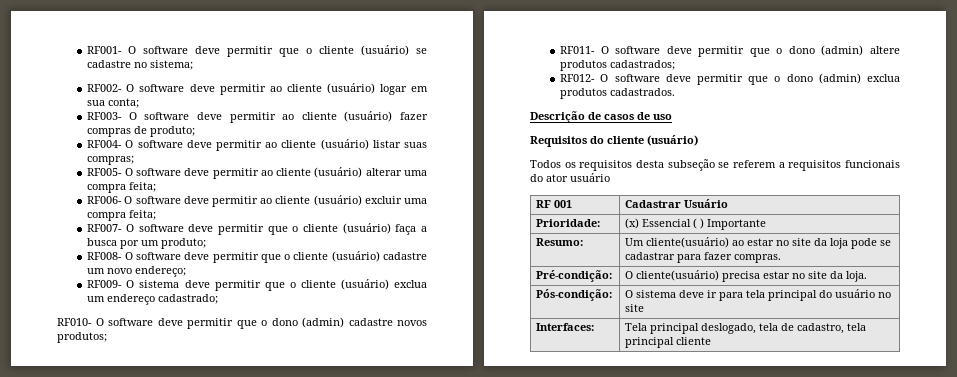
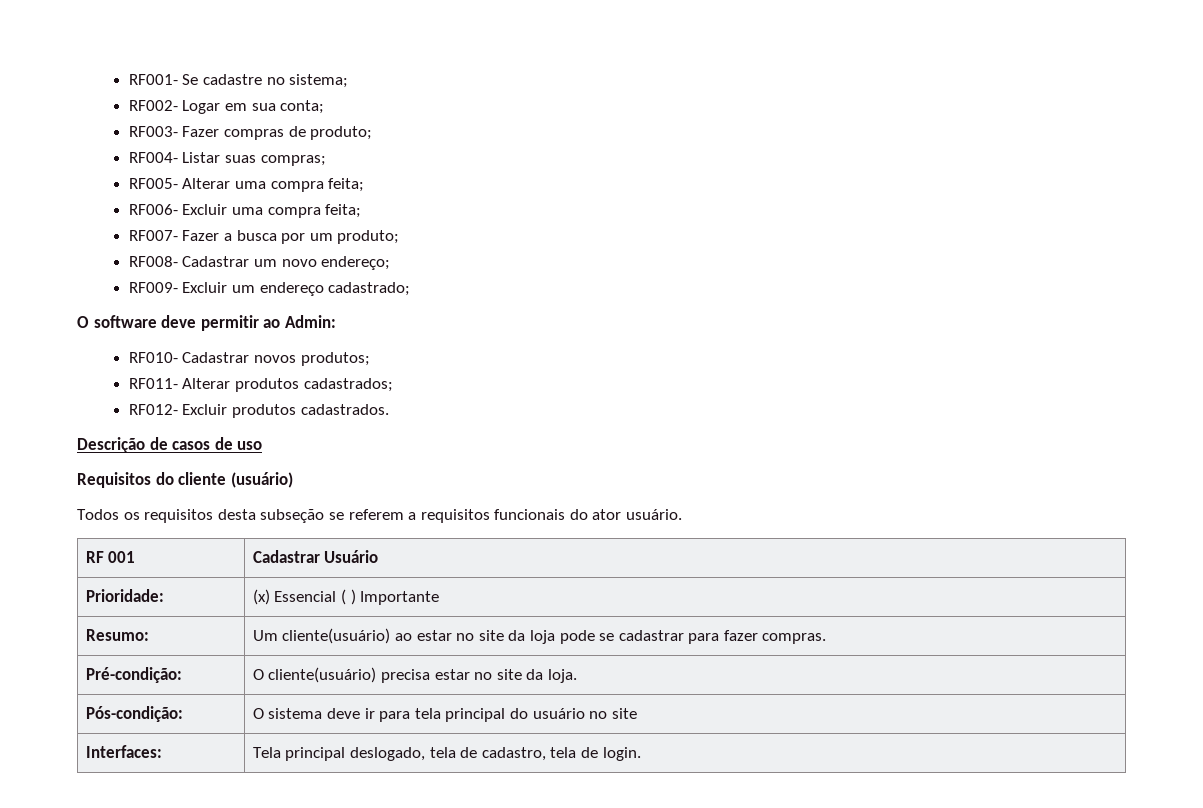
[128,45,427,57] [87,60,194,70] [87,83,429,95] [87,98,140,108] [87,111,429,123] [87,126,196,137] [87,139,427,151] [87,156,135,165] [87,167,428,179] [87,182,157,193] [87,195,427,207] [87,210,157,221] [87,223,417,235] O software deve permitir que o cliente (usuário) se cadastre no sistema; // RF002- O software deve permitir ao cliente (usuário) logar em sua conta; // RF003- O software deve permitir ao cliente (usuário) fazer compras de produto; // RF004- O software deve permitir ao cliente (usuário) listar suas compras; // RF005- O software deve permitir ao cliente (usuário) alterar uma compra feita; // RF006- O software deve permitir ao cliente (usuário) excluir uma compra feita; // RF007- O software deve permitir que o cliente (usuário) faça -> [182,74,349,88] [128,100,325,114] [128,126,373,140] [128,152,326,166] [128,178,365,192] [128,204,362,218] [128,230,220,241] Se cadastre no sistema; // RF002- Logar em sua conta; // RF003- Fazer compras de produto; // RF004- Listar suas compras; // RF005- Alterar uma compra feita; // RF006- Excluir uma compra feita; // RF007- Fazer
[124,251,428,263] [87,266,187,277] [87,279,427,291] O software deve permitir que o cliente (usuário) cadastre um novo endereço; // RF009- O sistema deve permitir que o cliente (usuário) exclua -> [182,256,391,270] [128,282,228,293] Cadastrar um novo endereço; // RF009- Excluir
[57,317,427,329] [57,332,107,343] [560,45,900,57] [560,60,676,71] [560,73,900,85] RF010- O software deve permitir que o dono (admin) cadastre novos produtos; // RF011- O software deve permitir que o dono (admin) altere produtos cadastrados; // RF012- O software deve permitir que o dono (admin) exclua -> [77,315,336,331] [128,352,370,366] [128,378,393,392] [128,404,228,415] O software deve permitir ao Admin: // RF010- Cadastrar novos produtos; // RF011- Alterar produtos cadastrados; // RF012- Excluir
[570,173,610,182] usuário -> [626,509,683,520] usuário.
[625,337,712,348] principal cliente -> [580,747,641,761] de login.

